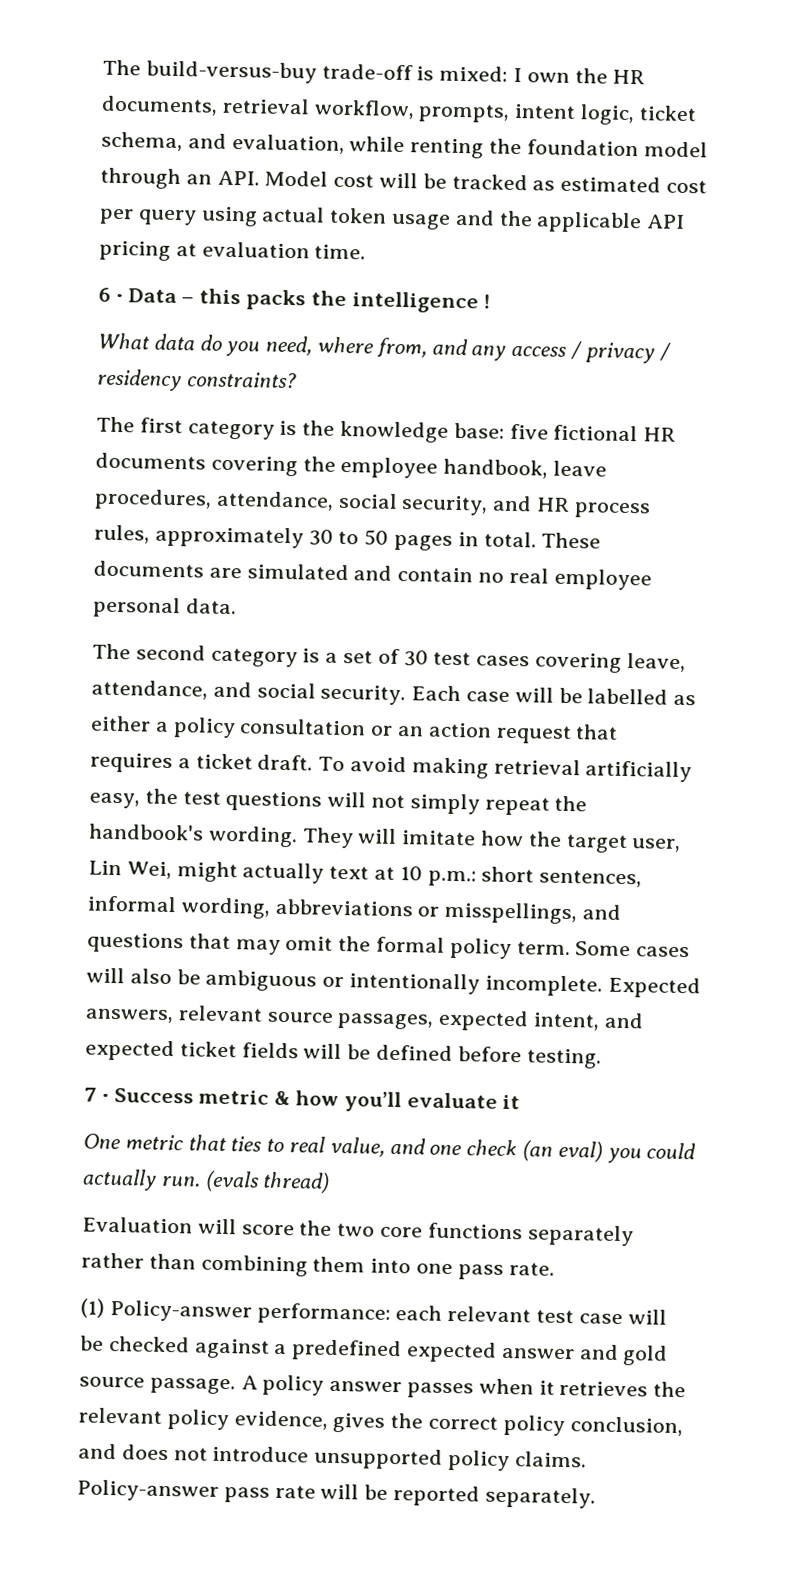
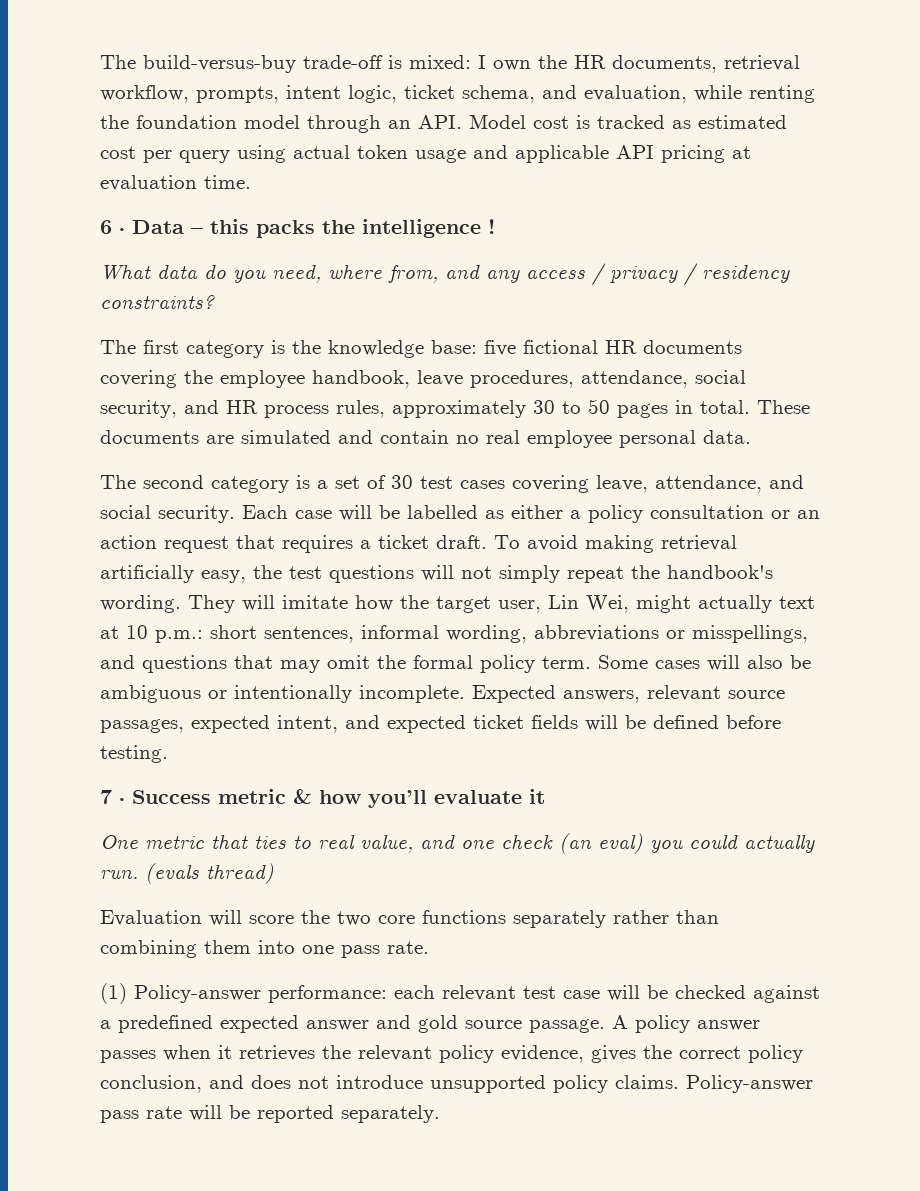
[379,172,447,189] will be -> [576,115,590,129] is
[498,210,533,227] the -> (508, 152) none

